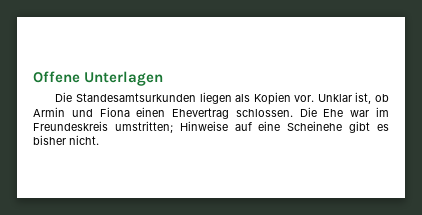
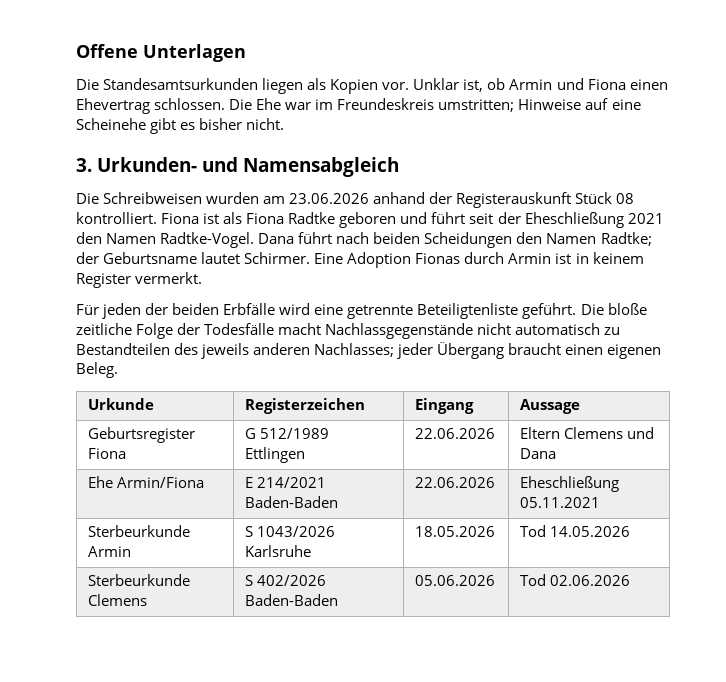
(99, 140) none -> [76,157,400,177] [76,192,635,208] [76,212,664,228] [76,232,652,248] [76,252,644,268] [76,272,203,288] [76,303,647,319] [76,323,621,339] [76,342,662,359] [76,362,118,378] [87,398,154,410] [244,398,365,414] [414,398,474,414] [519,399,580,414] [87,427,195,443] [87,448,126,459] [244,428,330,439] [244,447,305,463] [414,428,495,439] [519,427,655,439] [519,448,556,459] [87,476,205,488] [244,477,327,488] [244,496,338,508] [414,477,495,488] [519,476,619,492] [519,497,600,508] [87,525,190,537] [87,546,131,557] [244,526,336,537] [244,545,311,557] [414,526,495,537] [519,525,630,537] [87,574,190,586] [87,594,147,606] [244,575,327,586] [244,594,338,606] [414,575,495,586] [519,574,630,586] // 3. Urkunden- und Namensabgleich // Die Schreibweisen wurden am 23.06.2026 anhand der Registerauskunft Stück 08 kontrolliert. Fiona ist als Fiona Radtke geboren und führt seit der Eheschließung 2021 den Namen Radtke-Vogel. Dana führt nach beiden Scheidungen den Namen Radtke; der Geburtsname lautet Schirmer. Eine Adoption Fionas durch Armin ist in keinem Register vermerkt. // Für jeden der beiden Erbfälle wird eine getrennte Beteiligtenliste geführt. Die bloße zeitliche Folge der Todesfälle macht Nachlassgegenstände nicht automatisch zu Bestandteilen des jeweils anderen Nachlasses; jeder Übergang braucht einen eigenen Beleg. // Urkunde | Registerzeichen | Eingang | Aussage // Geburtsregister Fiona | G 512/1989 Ettlingen | 22.06.2026 | Eltern Clemens und Dana // Ehe Armin/Fiona | E 214/2021 Baden-Baden | 22.06.2026 | Eheschließung 05.11.2021 // Sterbeurkunde Armin | S 1043/2026 Karlsruhe | 18.05.2026 | Tod 14.05.2026 // Sterbeurkunde Clemens | S 402/2026 Baden-Baden | 05.06.2026 | Tod 02.06.2026

